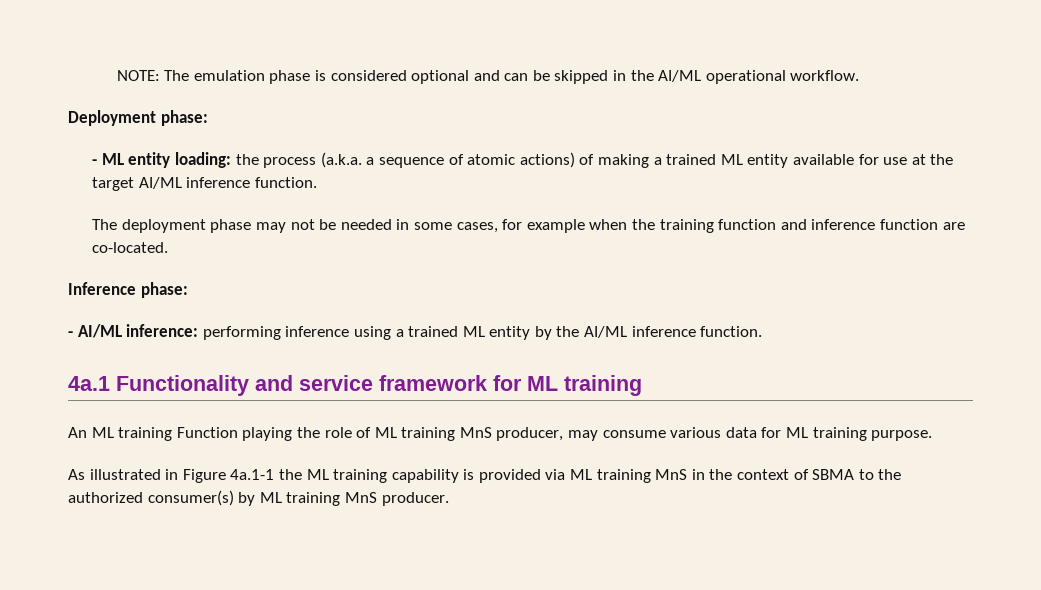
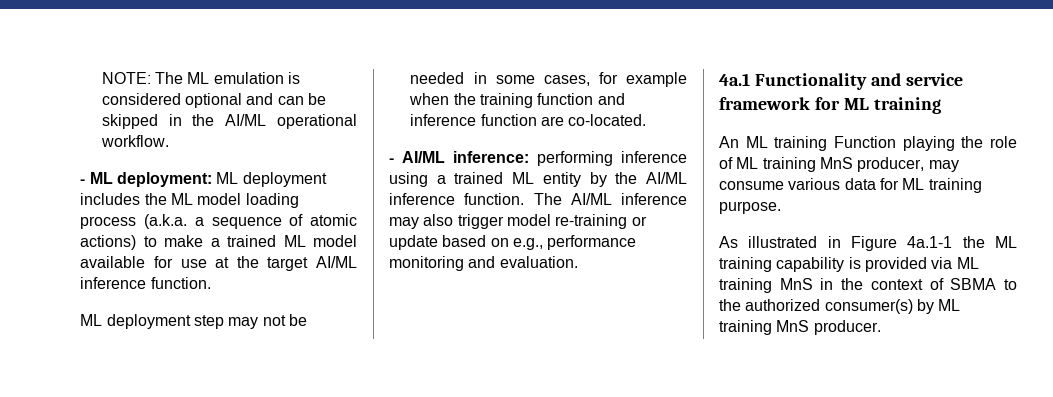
[193,70,311,84] emulation phase -> [187,72,284,84] ML emulation
[68,110,208,126] // Deployment phase: -> (169, 141) none
[128,152,259,168] entity loading: the -> [117,172,327,187] [80,193,299,208] deployment: ML deployment includes the ML model loading
[579,154,789,168] of making a trained ML entity -> [143,235,357,247] to make a trained ML model
[92,219,252,233] The deployment phase -> [80,314,225,329] ML deployment step
[68,282,188,298] // Inference phase: -> (647, 120) none
(763, 331) none -> [533,193,687,205] [389,214,647,229] [389,235,637,250] [389,256,578,271] The AI/ML inference may also trigger model re-training or update based on e.g., performance monitoring and evaluation.

